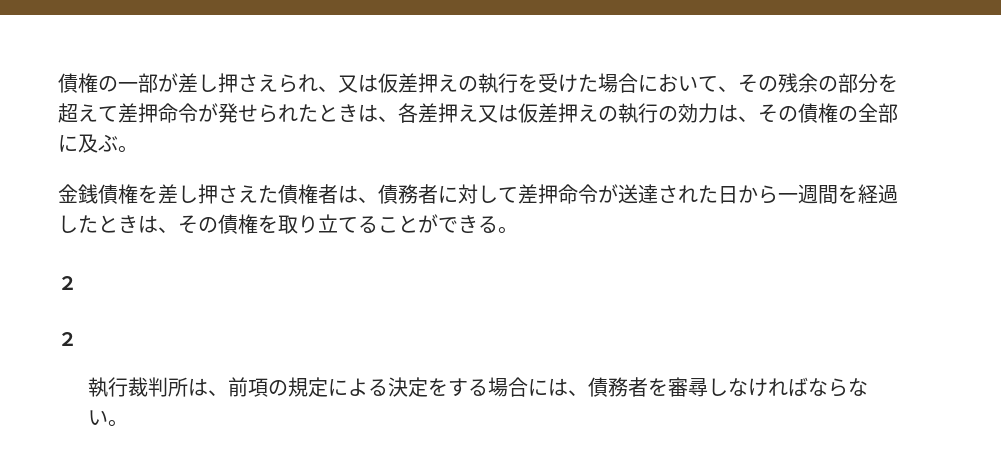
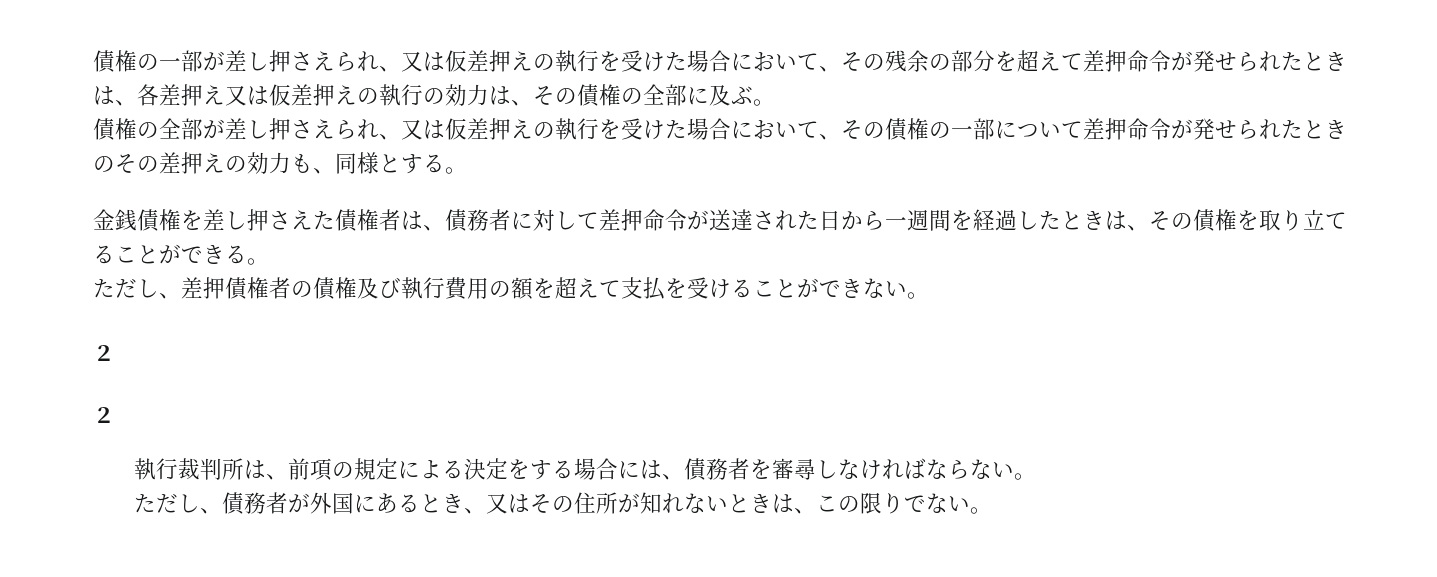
(138, 149) none -> [93,118,1347,141] [93,152,467,174] // 債権の全部が差し押さえられ、又は仮差押えの執行を受けた場合において、その債権の一部について差押命令が発せられたときのその差押えの効力も、同様とする。
(518, 230) none -> [93,277,929,300] // ただし、差押債権者の債権及び執行費用の額を超えて支払を受けることができない。
(128, 423) none -> [134,492,993,515] // ただし、債務者が外国にあるとき、又はその住所が知れないときは、この限りでない。

